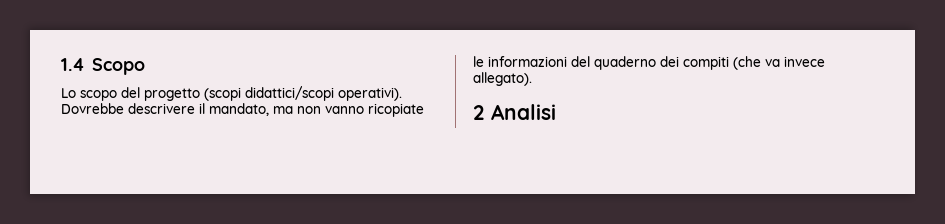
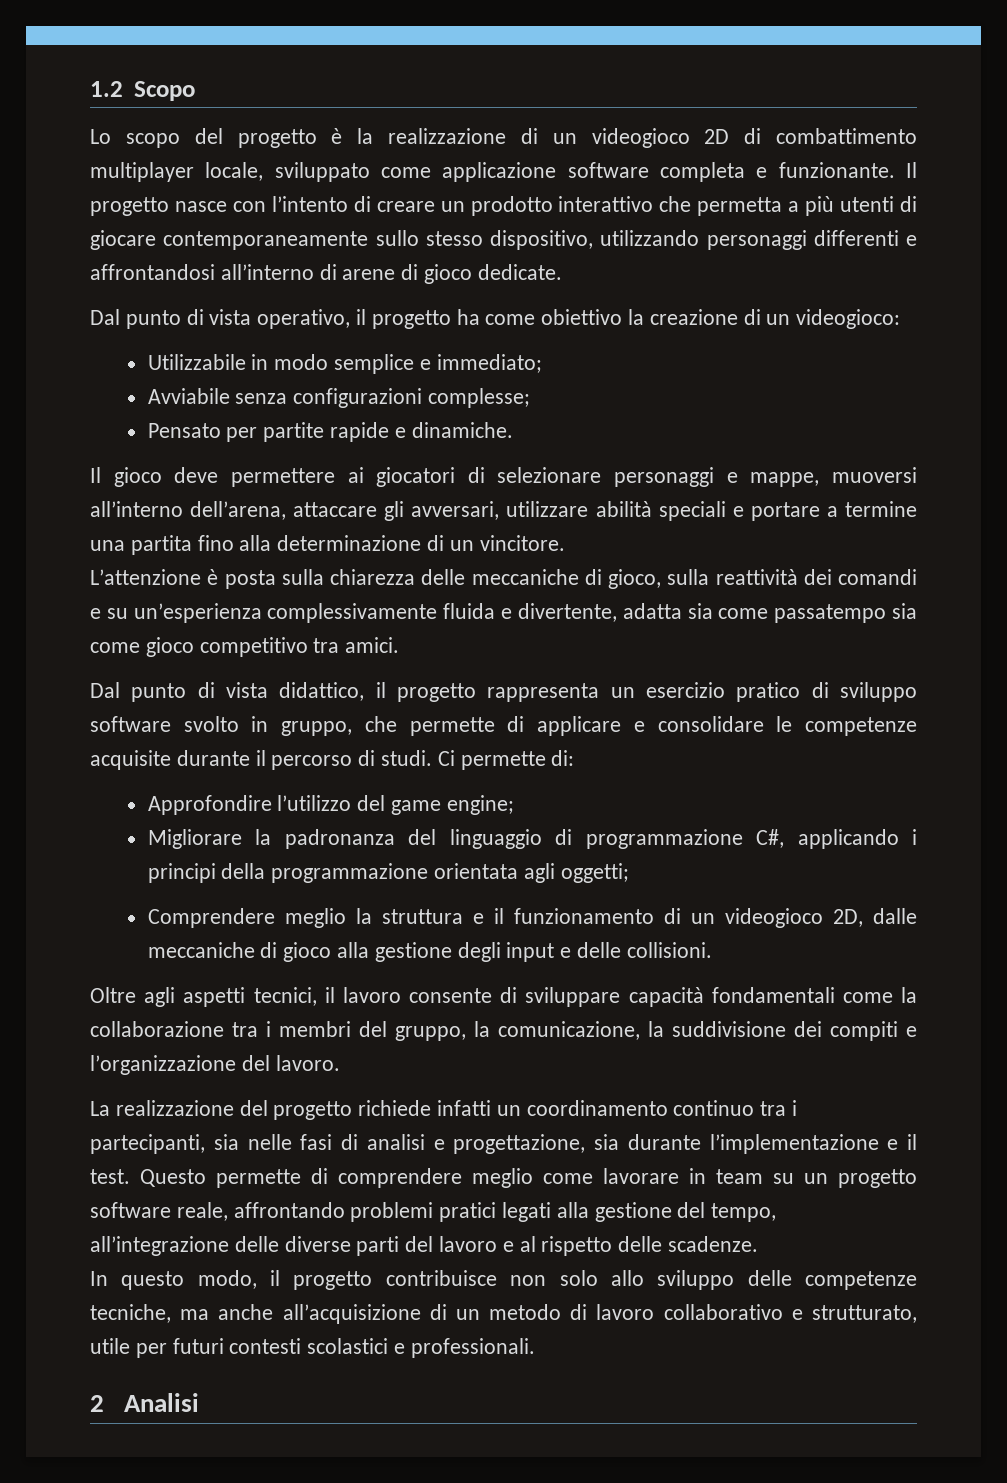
[61,58,85,71] 1.4 -> [90,81,123,97] 1.2
[204,86,402,101] [61,103,424,117] [473,56,825,70] [473,72,532,86] (scopi didattici/scopi operativi). Dovrebbe descrivere il mandato, ma non vanno ricopiate le informazioni del quaderno dei compiti (che va invece allegato). -> [331,128,917,148] [90,162,917,182] [90,196,918,216] [90,230,917,250] [90,264,562,284] [90,309,901,329] [147,354,542,374] [147,388,530,408] [147,422,513,442] [90,467,917,487] [90,501,918,521] [90,535,565,555] [90,569,917,589] [90,603,918,623] [90,637,400,657] [90,682,917,702] [90,716,918,736] [90,750,575,770] [147,795,514,815] [147,829,918,849] [147,863,629,883] [147,908,917,928] [147,942,712,962] [90,987,917,1007] [90,1021,917,1041] [90,1055,340,1075] [90,1100,798,1120] [90,1134,917,1154] [90,1168,917,1188] [90,1202,777,1222] [90,1236,759,1256] [90,1270,918,1290] [90,1304,917,1324] [90,1338,535,1358] è la realizzazione di un videogioco 2D di combattimento multiplayer locale, sviluppato come applicazione software completa e funzionante. Il progetto nasce con l’intento di creare un prodotto interattivo che permetta a più utenti di giocare contemporaneamente sullo stesso dispositivo, utilizzando personaggi differenti e affrontandosi all’interno di arene di gioco dedicate. // Dal punto di vista operativo, il progetto ha come obiettivo la creazione di un videogioco: // Utilizzabile in modo semplice e immediato; // Avviabile senza configurazioni complesse; // Pensato per partite rapide e dinamiche. // Il gioco deve permettere ai giocatori di selezionare personaggi e mappe, muoversi all’interno dell’arena, attaccare gli avversari, utilizzare abilità speciali e portare a termine una partita fino alla determinazione di un vincitore. // L’attenzione è posta sulla chiarezza delle meccaniche di gioco, sulla reattività dei comandi e su un’esperienza complessivamente fluida e divertente, adatta sia come passatempo sia come gioco competitivo tra amici. // Dal punto di vista didattico, il progetto rappresenta un esercizio pratico di sviluppo software svolto in gruppo, che permette di applicare e consolidare le competenze acquisite durante il percorso di studi. Ci permette di: // Approfondire l’utilizzo del game engine; // Migliorare la padronanza del linguaggio di programmazione C#, applicando i principi della programmazione orientata agli oggetti; // Comprendere meglio la struttura e il funzionamento di un videogioco 2D, dalle meccaniche di gioco alla gestione degli input e delle collisioni. // Oltre agli aspetti tecnici, il lavoro consente di sviluppare capacità fondamentali come la collaborazione tra i membri del gruppo, la comunicazione, la suddivisione dei compiti e l’organizzazione del lavoro. // La realizzazione del progetto richiede infatti un coordinamento continuo tra i partecipanti, sia nelle fasi di analisi e progettazione, sia durante l’implementazione e il test. Questo permette di comprendere meglio come lavorare in team su un progetto software reale, affrontando problemi pratici legati alla gestione del tempo, all’integrazione delle diverse parti del lavoro e al rispetto delle scadenze. // In questo modo, il progetto contribuisce non solo allo sviluppo delle competenze tecniche, ma anche all’acquisizione di un metodo di lavoro collaborativo e strutturato, utile per futuri contesti scolastici e professionali.

